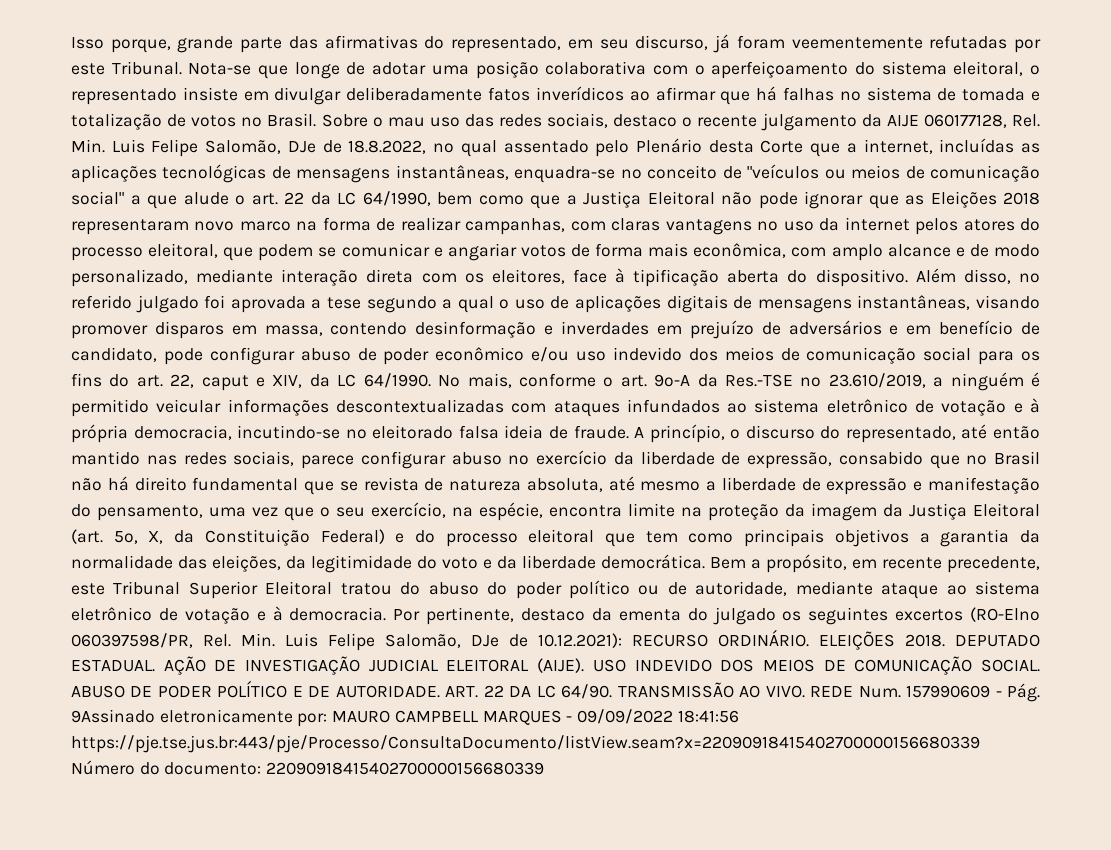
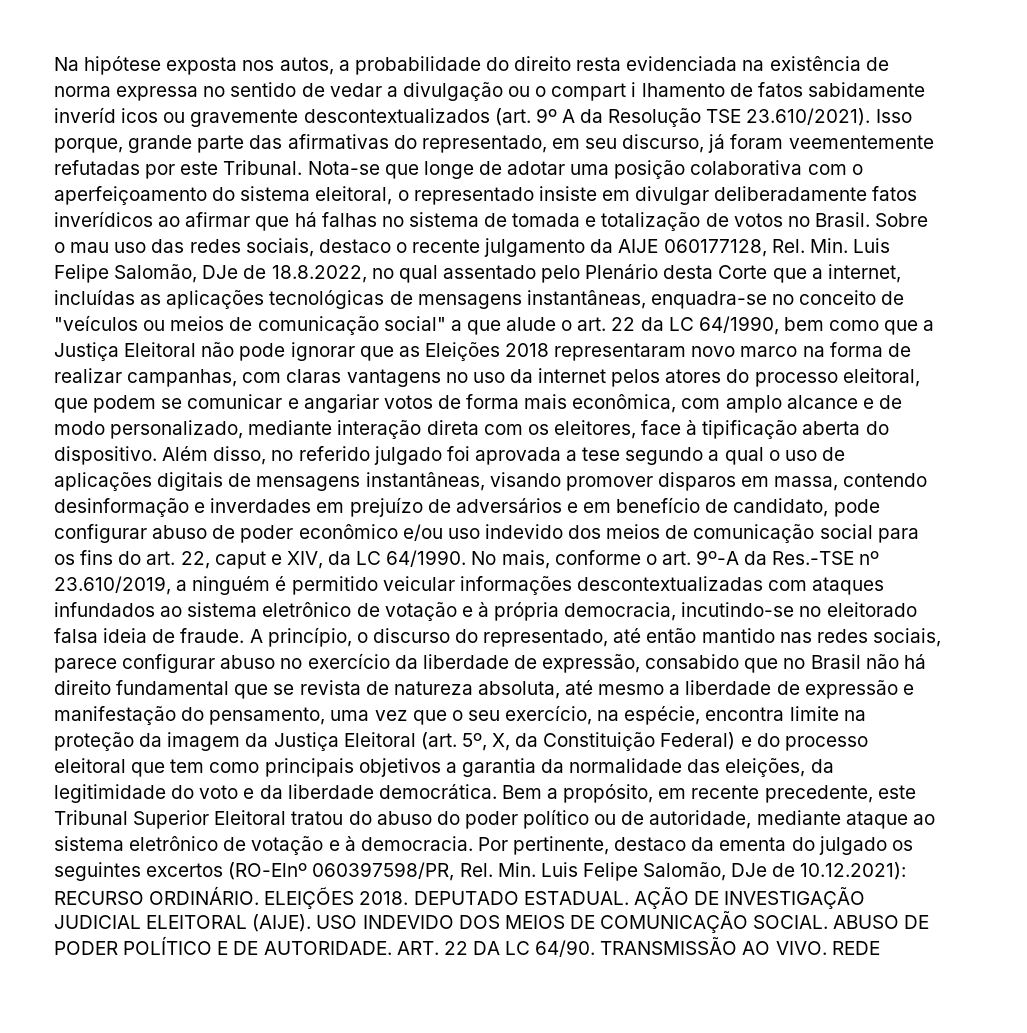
(71, 43) none -> [54,56,889,75] [54,82,925,101] [54,107,871,127] Na hipótese exposta nos autos, a probabilidade do direito resta evidenciada na existência de norma expressa no sentido de vedar a divulgação ou o compart i lhamento de fatos sabidamente inveríd icos ou gravemente descontextualizados (art. 9º A da Resolução TSE 23.610/2021).
[858,683,1041,702] [71,709,739,727] [71,735,980,753] [71,760,545,775] Num. 157990609 - Pág. 9Assinado eletronicamente por: MAURO CAMPBELL MARQUES - 09/09/2022 18:41:56 https://pje.tse.jus.br:443/pje/Processo/ConsultaDocumento/listView.seam?x=22090918415402700000156680339 Número do documento: 22090918415402700000156680339 -> (880, 948) none

